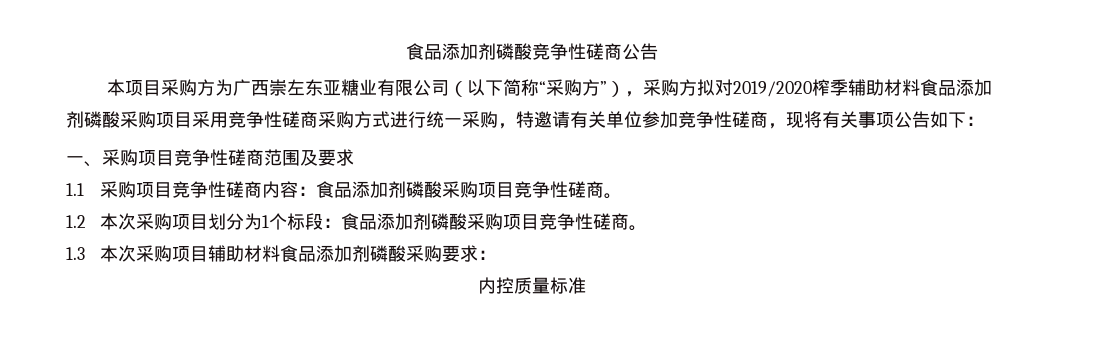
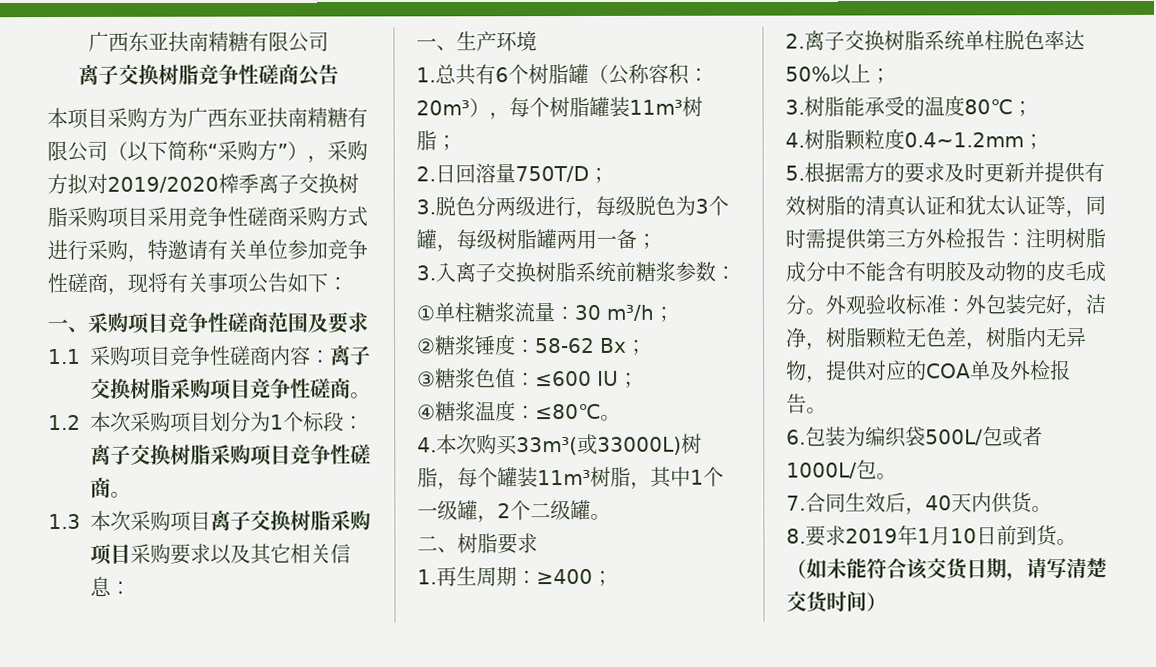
[406,43,532,60] 食品添加剂磷酸 -> [88,31,329,53] [78,63,199,85] 广西东亚扶南精糖有限公司 // 离子交换树脂
[269,79,378,96] 崇左东亚糖业 -> [227,107,348,128] 东亚扶南精糖
[848,79,993,96] [66,111,120,128] 辅助材料食品添加剂磷酸 -> [258,173,359,194] [47,206,68,228] 离子交换树脂
[426,111,462,128] 统一 -> (88, 249) none
[315,181,442,198] 食品添加剂磷酸 -> [330,345,371,366] [90,377,171,399] 离子交换树脂
[340,213,467,230] 食品添加剂磷酸 -> [90,443,211,465] 离子交换树脂
[207,245,496,262] [478,277,586,294] 辅助材料食品添加剂磷酸采购要求： // 内控质量标准 -> [210,509,371,531] [90,543,351,565] [90,576,131,597] [416,31,537,52] [416,63,709,86] [416,96,703,121] [416,130,457,151] [416,163,609,184] [416,195,729,220] [416,228,657,253] [416,261,736,283] [416,302,674,323] [417,334,647,356] [417,368,639,389] [417,400,621,422] [417,433,702,456] [417,466,724,491] [417,499,611,524] [417,533,538,555] [417,566,613,587] [785,30,1085,51] [785,63,891,85] [785,95,1033,117] [785,128,1044,151] [785,161,1105,184] [785,195,1106,219] [785,227,1106,250] [785,260,1106,283] [785,293,1106,318] [785,327,1087,351] [786,360,1071,384] [786,393,827,414] [786,426,1043,448] [786,459,897,480] [786,492,1052,516] [786,525,1077,547] [786,557,1107,582] [786,591,887,614] 离子交换树脂采购项目采购要求以及其它相关信息： // 一、生产环境 // 1.总共有6个树脂罐（公称容积：20m³），每个树脂罐装11m³树脂； // 2.日回溶量750T/D； // 3.脱色分两级进行，每级脱色为3个罐，每级树脂罐两用一备； // 3.入离子交换树脂系统前糖浆参数： // ①单柱糖浆流量：30 m³/h； // ②糖浆锤度：58-62 Bx； // ③糖浆色值：≤600 IU； // ④糖浆温度：≤80℃。 // 4.本次购买33m³(或33000L)树脂，每个罐装11m³树脂，其中1个一级罐，2个二级罐。 // 二、树脂要求 // 1.再生周期：≥400； // 2.离子交换树脂系统单柱脱色率达50%以上； // 3.树脂能承受的温度80℃； // 4.树脂颗粒度0.4~1.2mm； // 5.根据需方的要求及时更新并提供有效树脂的清真认证和犹太认证等，同时需提供第三方外检报告：注明树脂成分中不能含有明胶及动物的皮毛成分。外观验收标准：外包装完好，洁净，树脂颗粒无色差，树脂内无异物，提供对应的COA单及外检报告。 // 6.包装为编织袋500L/包或者1000L/包。 // 7.合同生效后，40天内供货。 // 8.要求2019年1月10日前到货。（如未能符合该交货日期，请写清楚交货时间）

